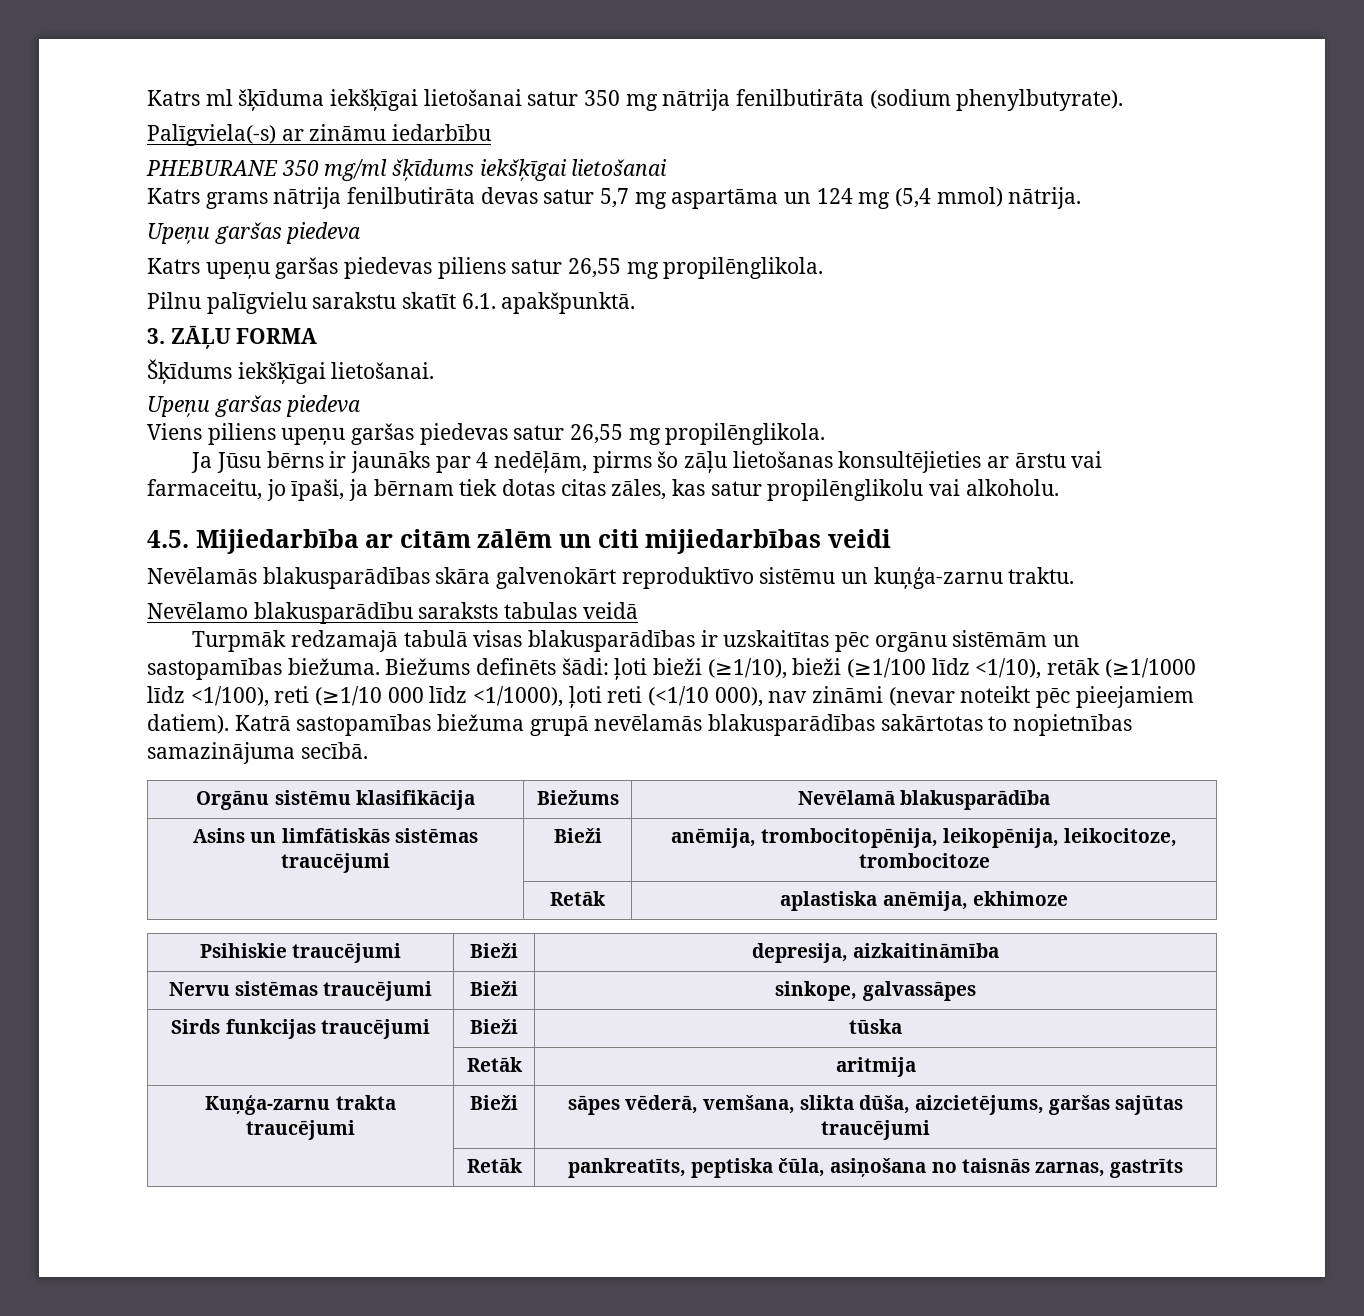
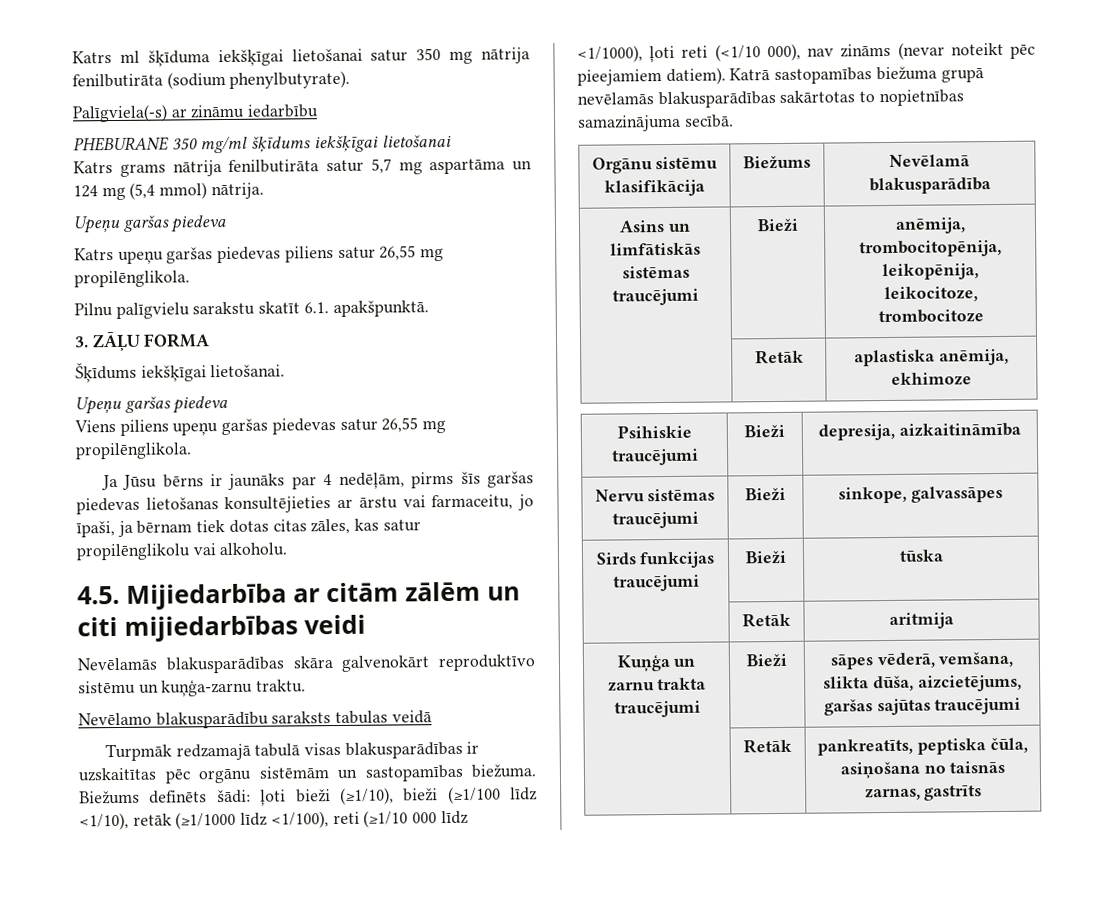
[480,187,538,204] devas -> (320, 166) none
[657,451,727,473] šo zāļu -> [460,471,534,488] [76,497,140,515] šīs garšas piedevas
[812,686,884,703] zināmi -> [840,43,892,58] zināms
[205,1095,331,1115] Kuņģa-zarnu -> [616,654,696,672] [607,681,655,692] Kuņģa un zarnu

